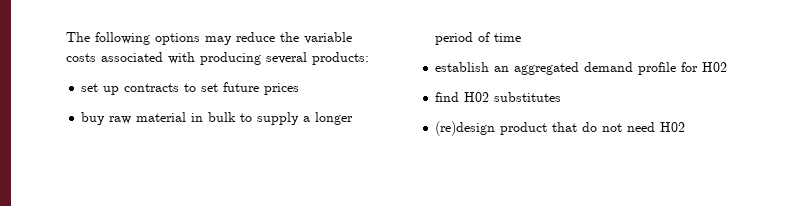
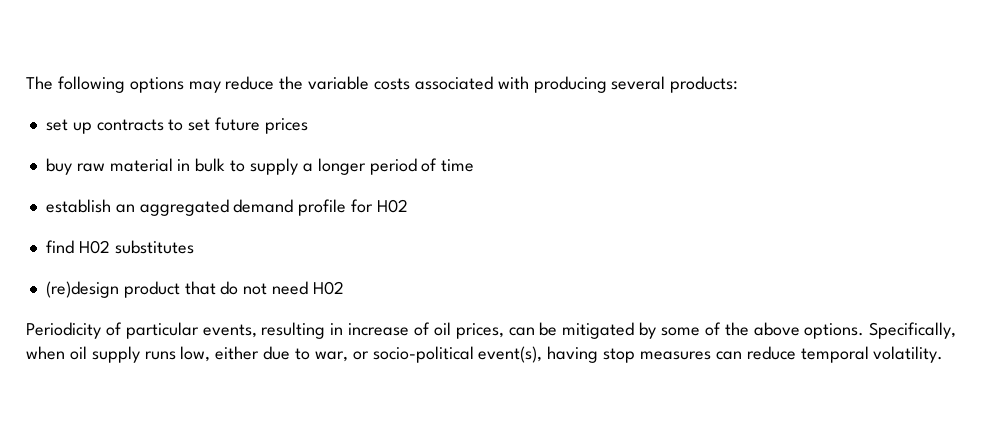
(686, 127) none -> [26,322,957,339] [26,346,944,363] // Periodicity of particular events, resulting in increase of oil prices, can be mitigated by some of the above options. Specifically, when oil supply runs low, either due to war, or socio-political event(s), having stop measures can reduce temporal volatility.

